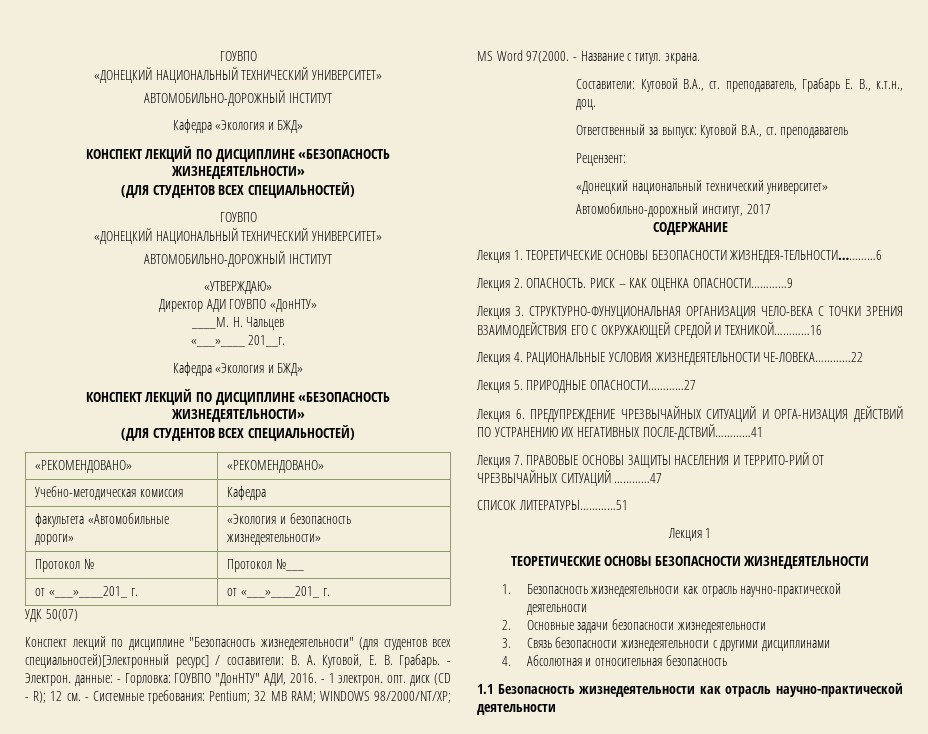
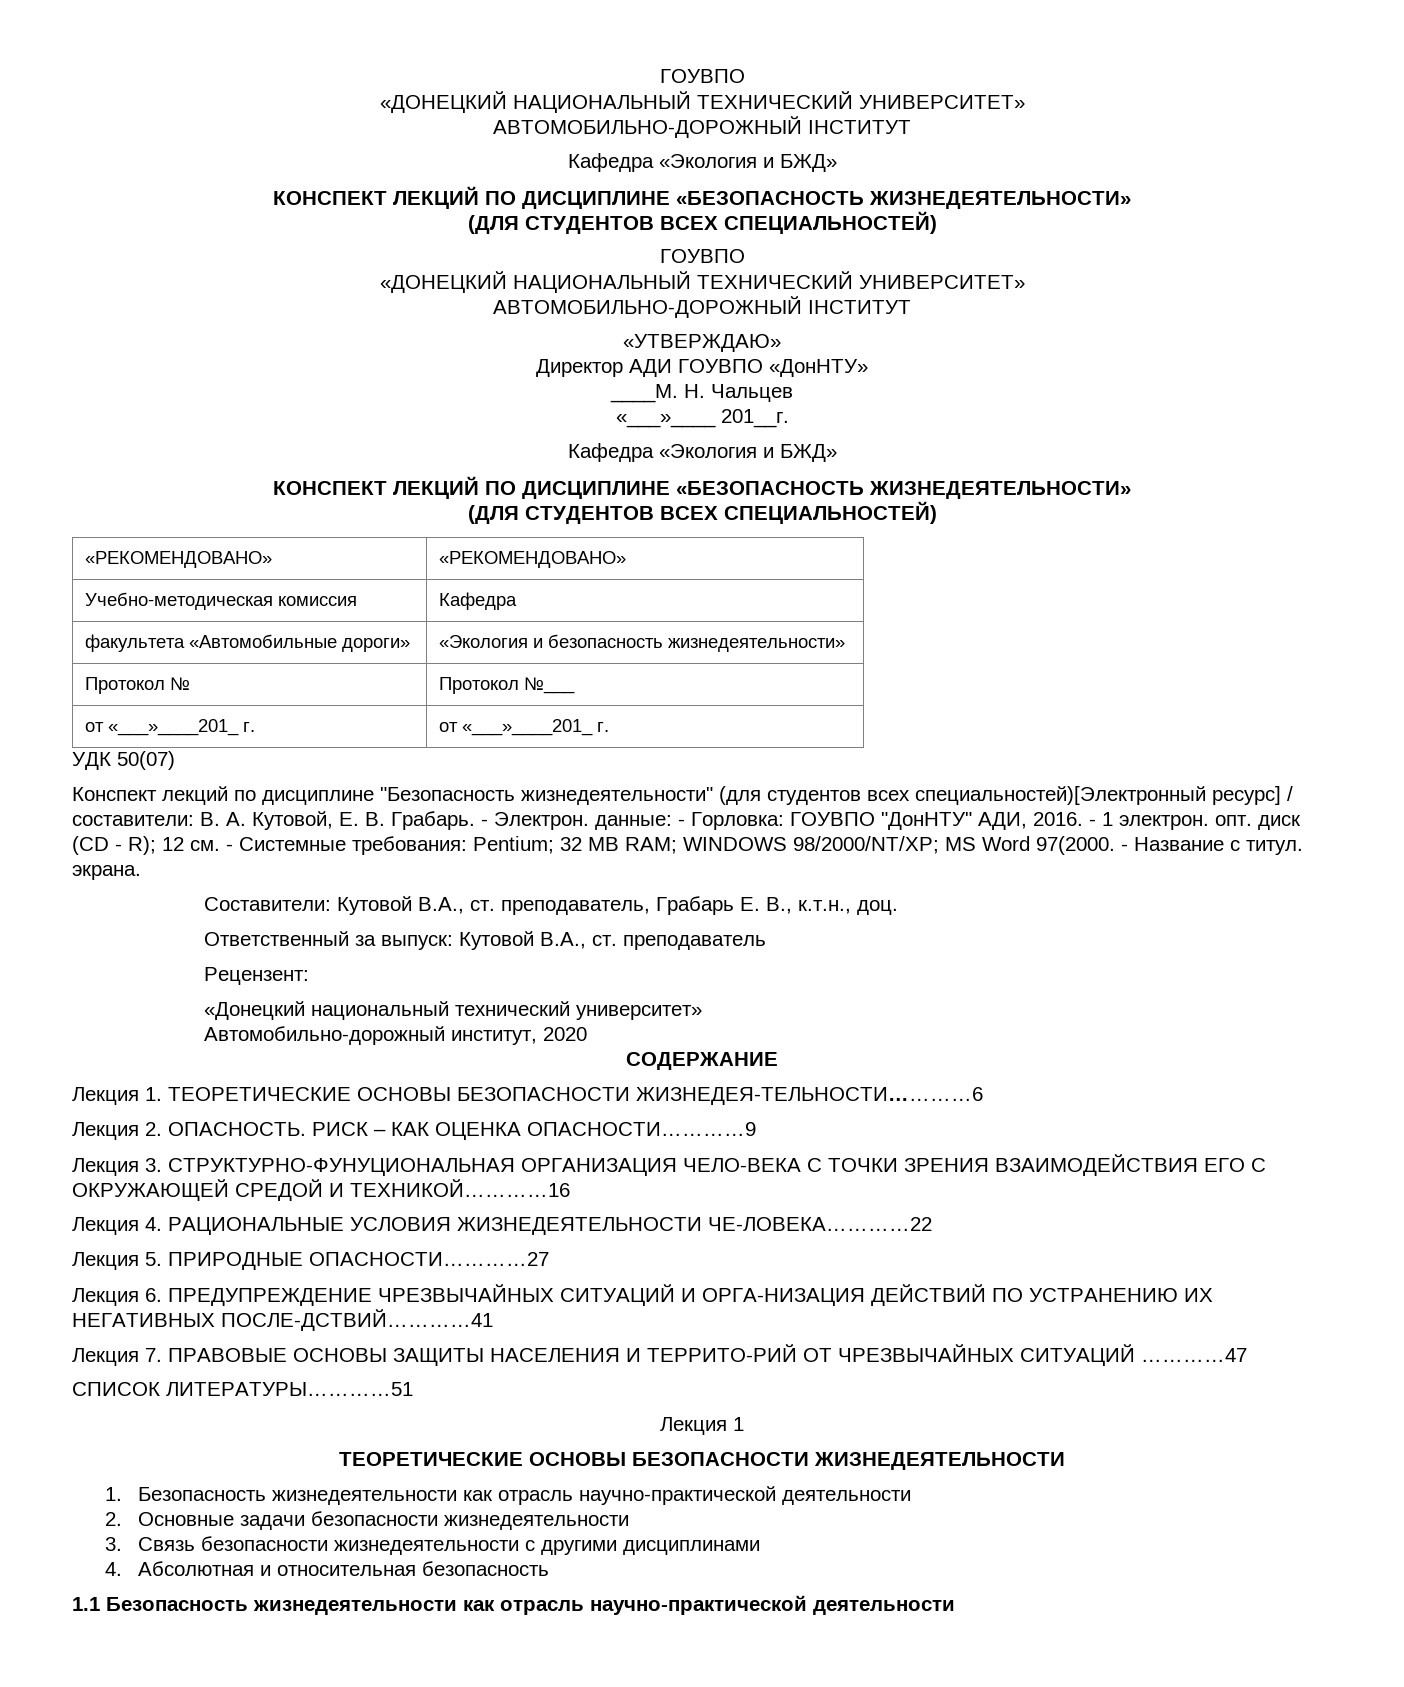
[746,204,771,214] 2017 -> [542,1027,587,1041] 2020

